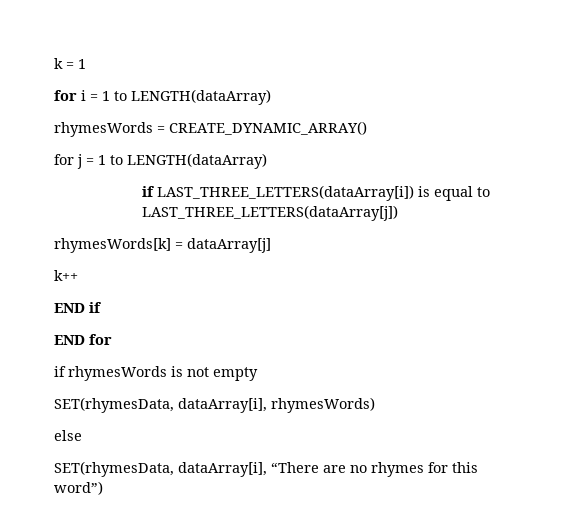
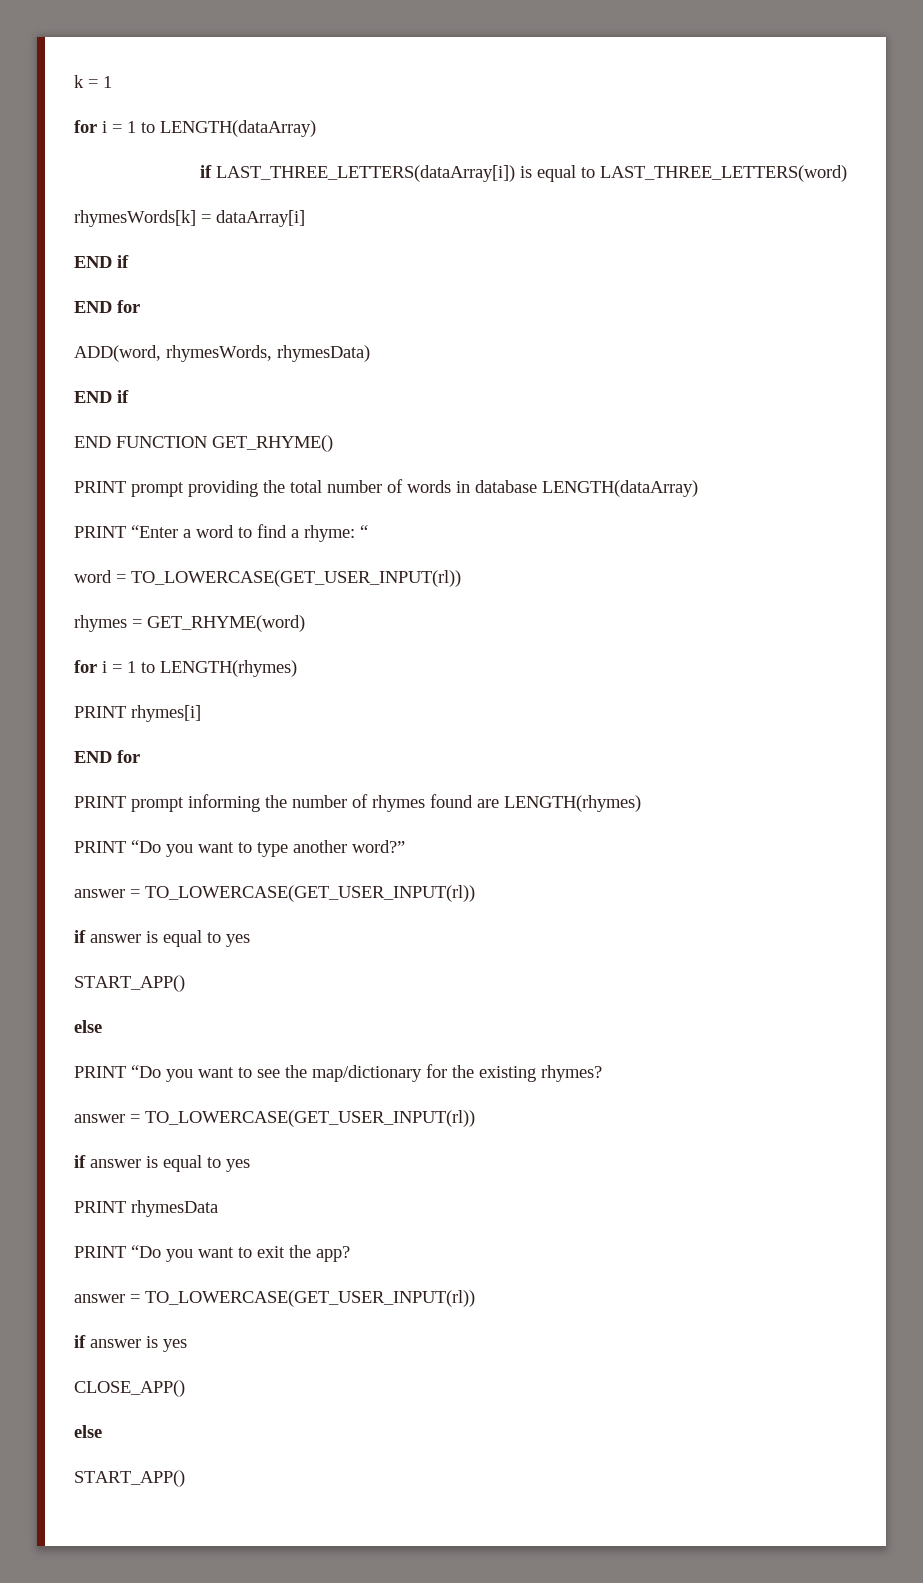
[54,121,367,137] [54,153,267,169] // rhymesWords = CREATE_DYNAMIC_ARRAY() // for j = 1 to LENGTH(dataArray) -> (316, 128) none
[142,205,399,221] LAST_THREE_LETTERS(dataArray[j]) -> [599,165,847,182] LAST_THREE_LETTERS(word)
[187,238,271,253] [54,270,78,281] dataArray[j] // k++ -> [216,210,305,227] dataArray[i]
[54,366,258,381] [54,397,375,413] [54,430,82,441] [54,461,478,477] [54,481,103,495] if rhymesWords is not empty // SET(rhymesData, dataArray[i], rhymesWords) // else // SET(rhymesData, dataArray[i], “There are no rhymes for this word”) -> [74,345,370,362] [74,390,129,403] [74,435,333,452] [74,479,698,497] [74,524,368,542] [74,570,461,587] [74,615,305,632] [74,660,297,677] [74,705,201,722] [74,750,140,763] [74,794,641,812] [74,840,405,857] [74,885,475,902] [74,930,250,947] [74,975,185,992] [74,1020,102,1033] [74,1064,602,1082] [74,1110,475,1127] [74,1155,250,1172] [74,1200,218,1217] [74,1245,350,1262] [74,1290,475,1307] [74,1335,187,1352] [74,1380,185,1397] [74,1425,102,1438] [74,1470,185,1487] ADD(word, rhymesWords, rhymesData) // END if // END FUNCTION GET_RHYME() // PRINT prompt providing the total number of words in database LENGTH(dataArray) // PRINT “Enter a word to find a rhyme: “ // word = TO_LOWERCASE(GET_USER_INPUT(rl)) // rhymes = GET_RHYME(word) // for i = 1 to LENGTH(rhymes) // PRINT rhymes[i] // END for // PRINT prompt informing the number of rhymes found are LENGTH(rhymes) // PRINT “Do you want to type another word?” // answer = TO_LOWERCASE(GET_USER_INPUT(rl)) // if answer is equal to yes // START_APP() // else // PRINT “Do you want to see the map/dictionary for the existing rhymes? // answer = TO_LOWERCASE(GET_USER_INPUT(rl)) // if answer is equal to yes // PRINT rhymesData // PRINT “Do you want to exit the app? // answer = TO_LOWERCASE(GET_USER_INPUT(rl)) // if answer is yes // CLOSE_APP() // else // START_APP()

